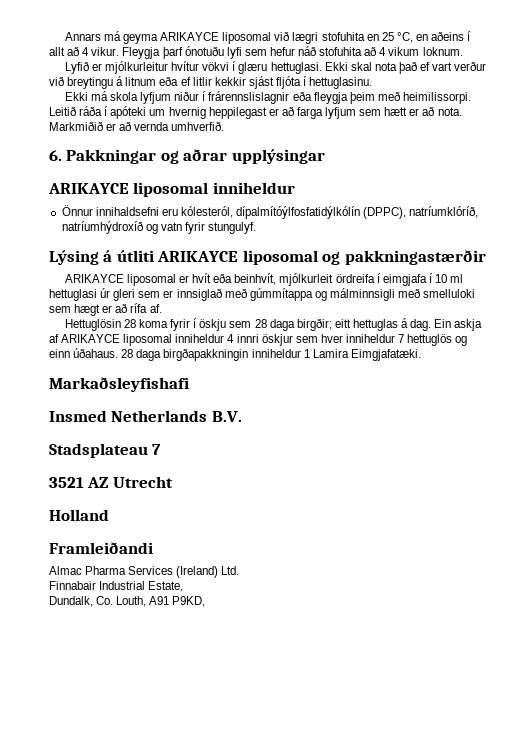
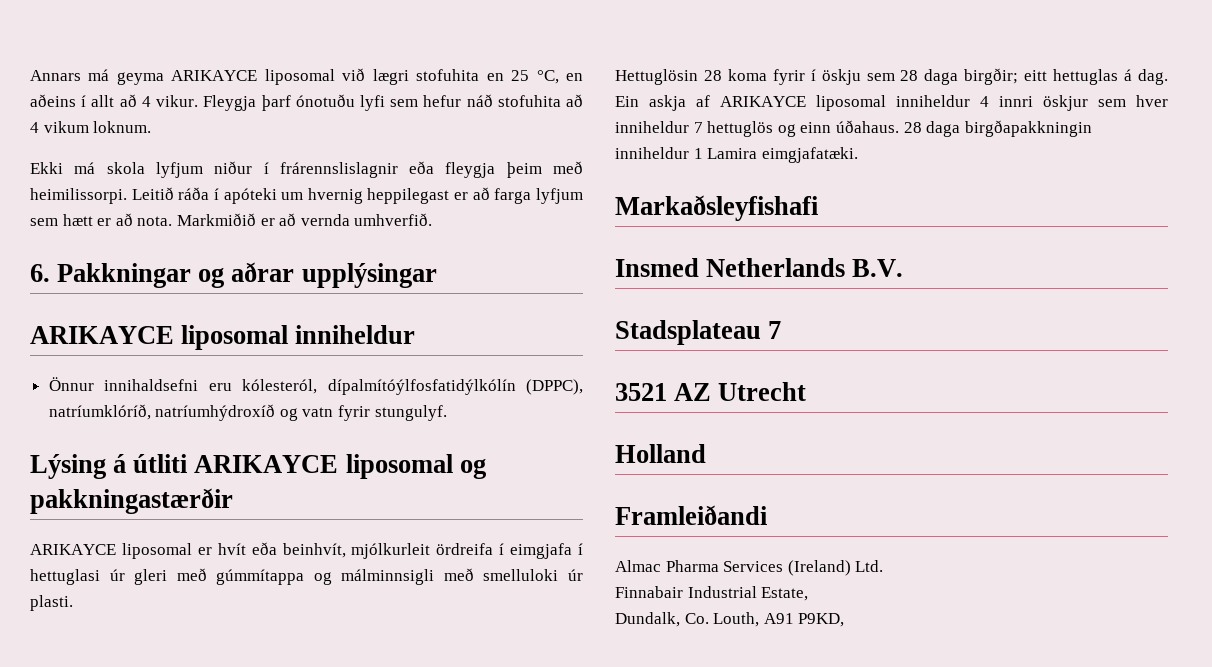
[64,61,487,74] [49,76,373,89] // Lyfið er mjólkurleitur hvítur vökvi í glæru hettuglasi. Ekki skal nota það ef vart verður við breytingu á litnum eða ef litlir kekkir sjást fljóta í hettuglasinu. -> (152, 127) none
[434,274,464,283] 10 ml -> (583, 549) none
[138,288,222,301] sem er innsiglað -> (168, 577) none
[49,303,162,316] sem hægt er að rífa af. -> [567,569,583,581] [30,595,73,611] úr plasti.
[350,349,421,361] Eimgjafatæki. -> [761,147,858,163] eimgjafatæki.

